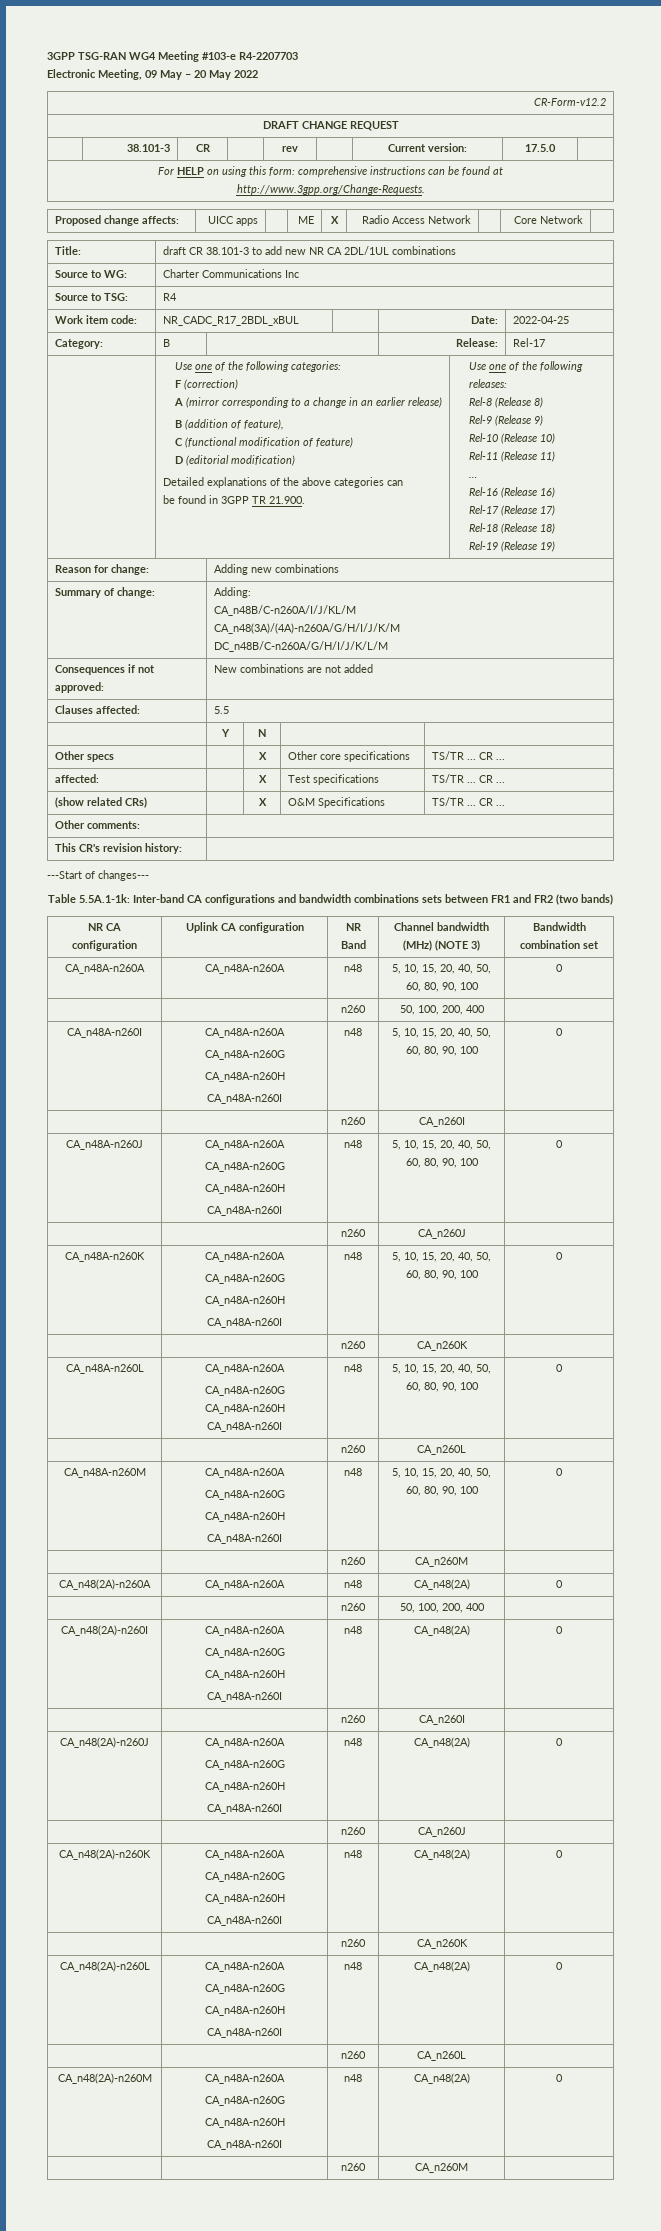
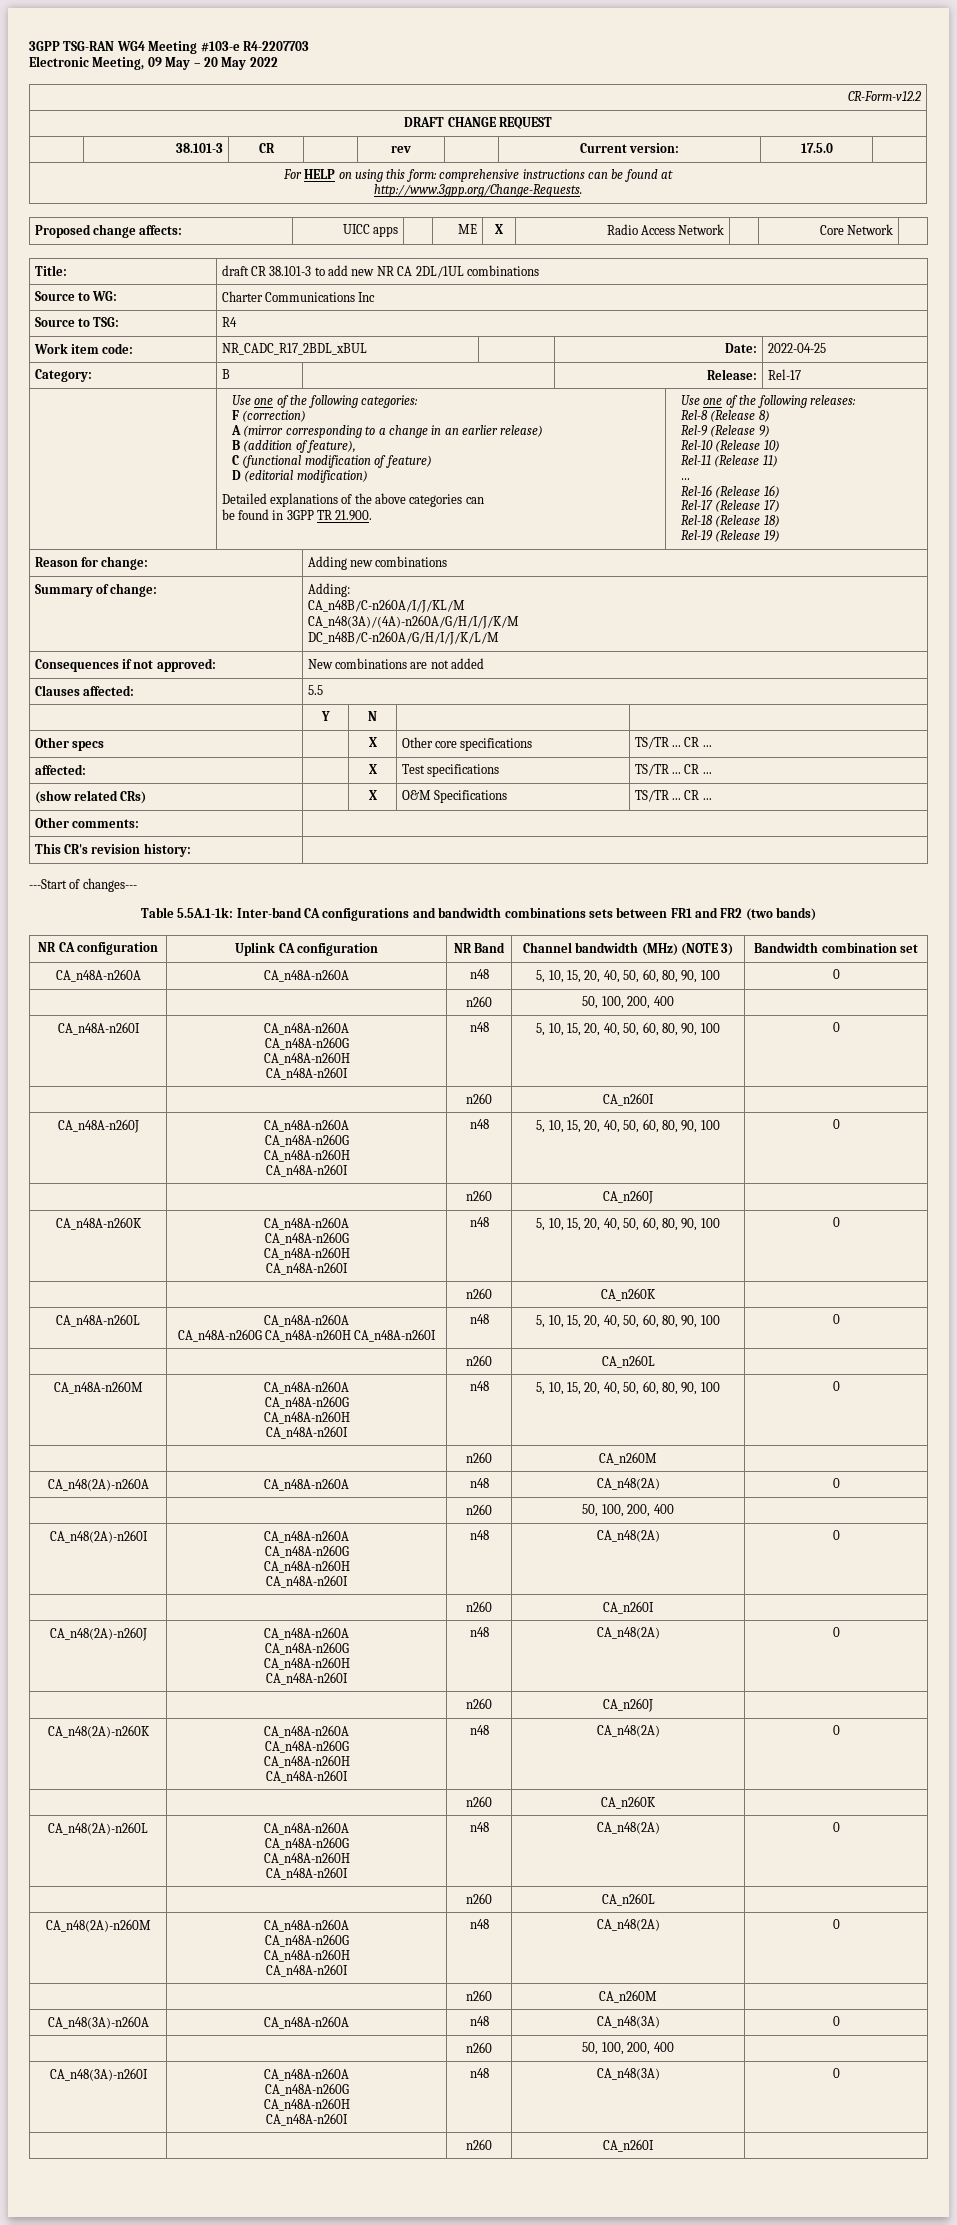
(468, 2168) none -> [47,2016,149,2029] [264,2016,349,2029] [469,2016,489,2026] [596,2016,660,2028] [832,2016,840,2026] [466,2042,492,2053] [582,2042,674,2055] [49,2068,148,2081] [264,2068,349,2081] [264,2083,349,2096] [263,2098,350,2111] [266,2113,348,2126] [469,2068,489,2078] [596,2068,660,2080] [832,2068,840,2078] [466,2139,492,2150] [603,2139,654,2152] // CA_n48(3A)-n260A | CA_n48A-n260A | n48 | CA_n48(3A) | 0 // | | n260 | 50, 100, 200, 400 | // CA_n48(3A)-n260I | CA_n48A-n260A // CA_n48A-n260G // CA_n48A-n260H // CA_n48A-n260I | n48 | CA_n48(3A) | 0 // | | n260 | CA_n260I |

